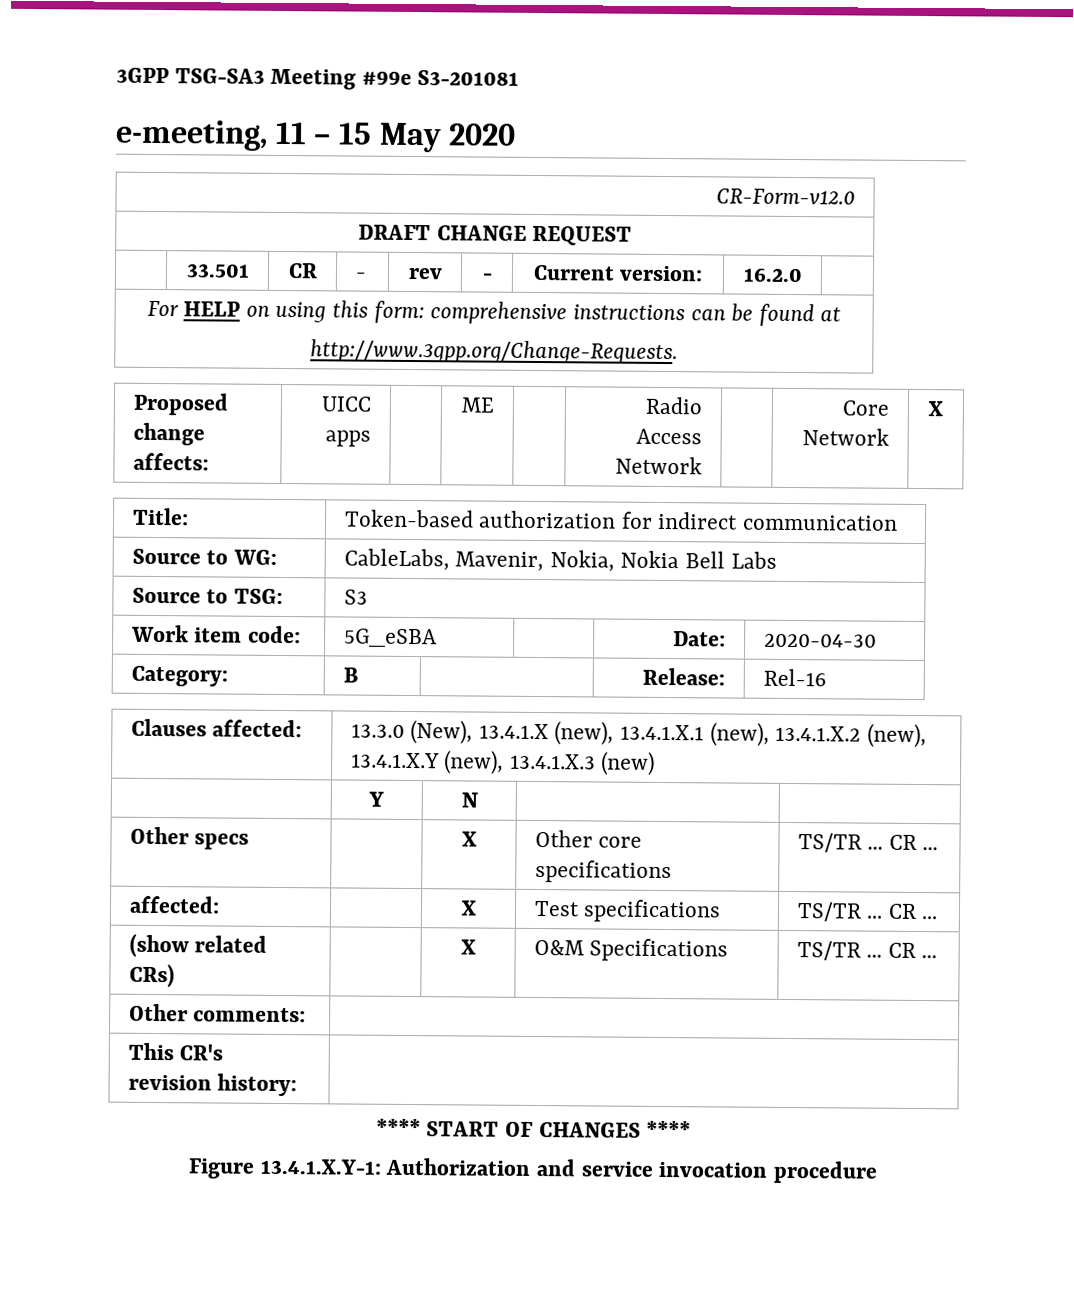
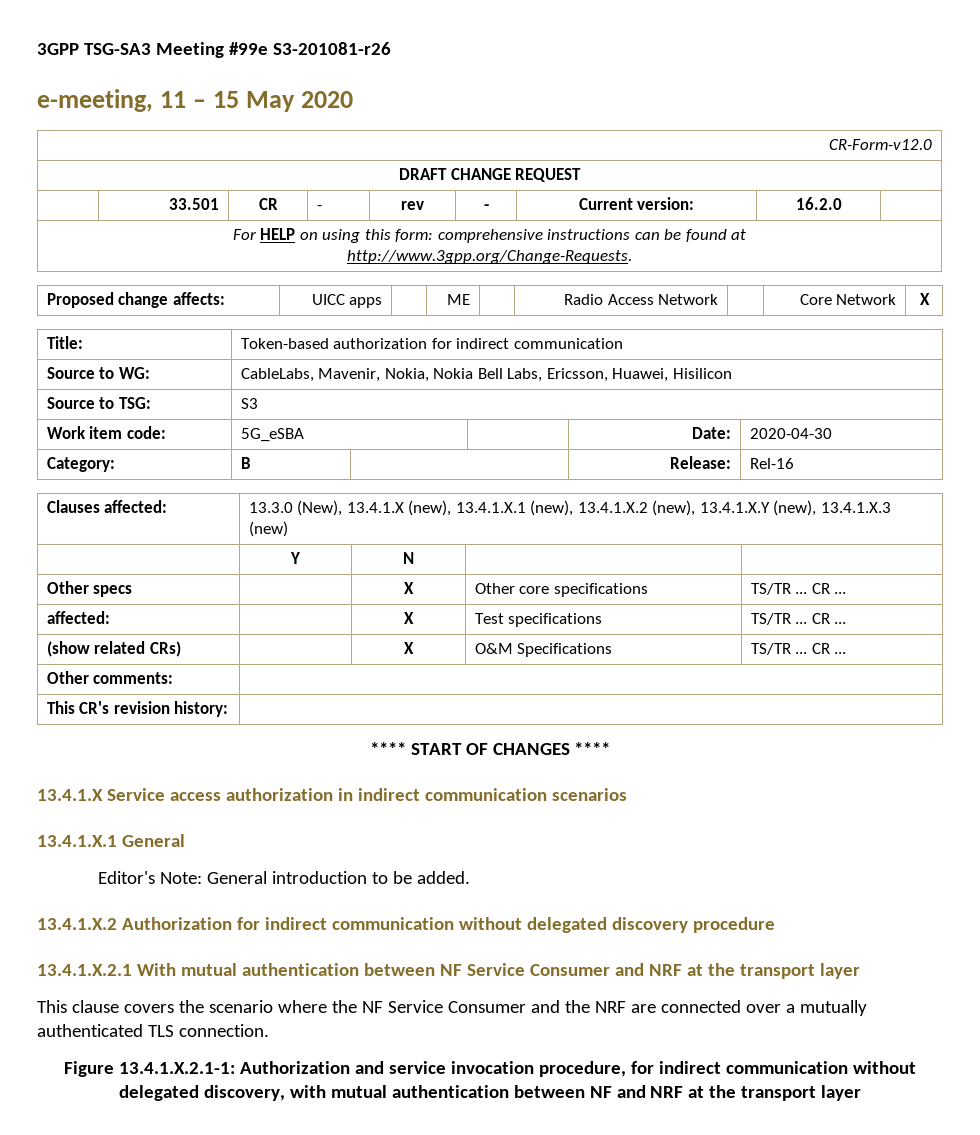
[417,70,520,86] S3-201081 -> [272,42,391,55] S3-201081-r26
[730,551,777,569] Labs -> [507,368,732,382] Labs, Ericsson, Huawei, Hisilicon
(692, 1129) none -> [37,788,627,801] [37,834,185,847] [98,871,471,884] [37,917,775,933] [37,963,860,979] [37,1000,867,1016] [37,1024,269,1037] // 13.4.1.X Service access authorization in indirect communication scenarios // 13.4.1.X.1 General // Editor's Note: General introduction to be added. // 13.4.1.X.2 Authorization for indirect communication without delegated discovery procedure // 13.4.1.X.2.1 With mutual authentication between NF Service Consumer and NRF at the transport layer // This clause covers the scenario where the NF Service Consumer and the NRF are connected over a mutually authenticated TLS connection.
[259,1158,382,1175] 13.4.1.X.Y-1: -> [119,1062,236,1074] 13.4.1.X.2.1-1:
[772,1160,878,1184] procedure -> [538,1061,916,1077] [118,1085,862,1101] procedure, for indirect communication without delegated discovery, with mutual authentication between NF and NRF at the transport layer

